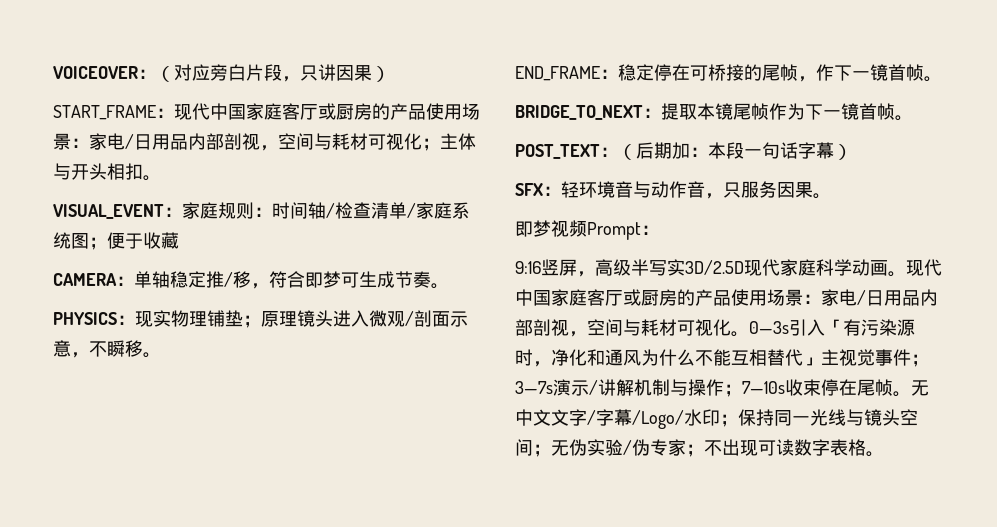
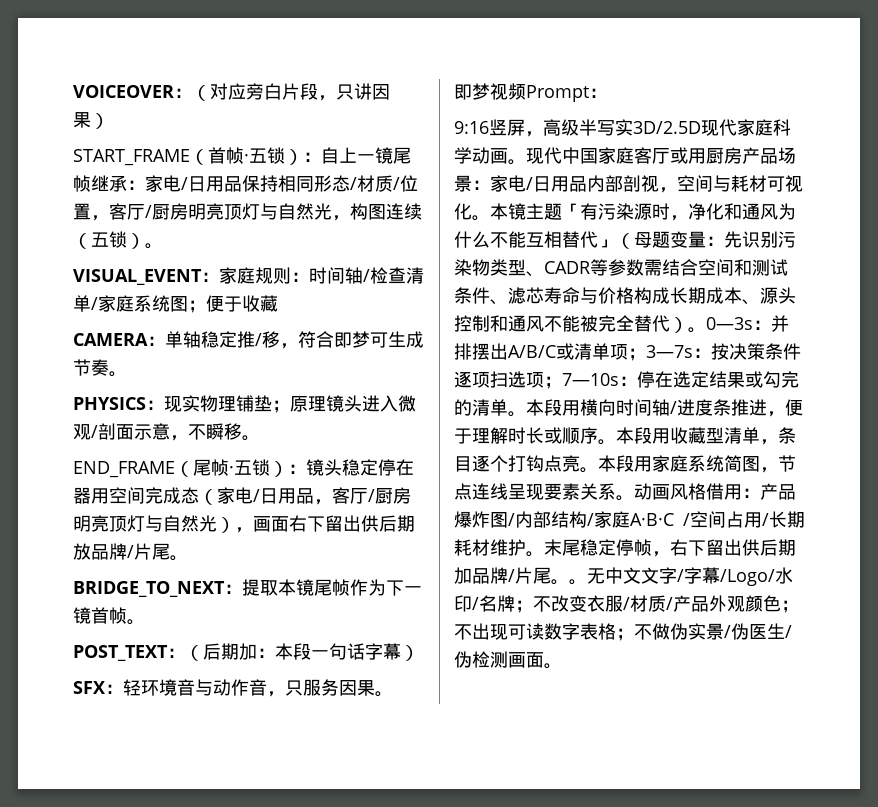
[155,103,480,120] [53,133,476,151] [53,163,143,180] ：现代中国家庭客厅或厨房的产品使用场景：家电/日用品内部剖视，空间与耗材可视化；主体与开头相扣 -> [189,147,411,165] [73,175,418,192] [73,203,422,221] [73,231,145,249] （首帧·五锁）：自上一镜尾帧继承：家电/日用品保持相同形态/材质/位置，客厅/厨房明亮顶灯与自然光，构图连续（五锁）
[600,64,924,82] ：稳定停在可桥接的尾帧，作下一镜首帧 -> [175,459,414,477] [73,487,411,505] [73,515,415,533] [73,543,170,560] （尾帧·五锁）：镜头稳定停在器用空间完成态（家电/日用品，客厅/厨房明亮顶灯与自然光），画面右下留出供后期放品牌/片尾
[641,289,767,306] 厨房的产品使用 -> [688,147,778,164] 用厨房产品
[749,319,825,336] 0—3s引入 -> [490,203,562,220] 本镜主题
[821,349,929,367] [515,379,893,397] 主视觉事件；3—7s演示/讲解机制与操作；7—10s收束停在尾帧 -> [616,231,796,249] [454,259,788,277] [454,287,796,305] [454,315,789,333] [454,343,801,361] [454,371,799,389] [454,399,803,417] [454,427,796,445] [454,455,796,473] [454,483,796,501] [454,511,805,528] [454,539,796,557] [454,567,569,585] （母题变量：先识别污染物类型、CADR等参数需结合空间和测试条件、滤芯寿命与价格构成长期成本、源头控制和通风不能被完全替代）。0—3s：并排摆出A/B/C或清单项；3—7s：按决策条件逐项扫选项；7—10s：停在选定结果或勾完的清单。本段用横向时间轴/进度条推进，便于理解时长或顺序。本段用收藏型清单，条目逐个打钩点亮。本段用家庭系统简图，节点连线呈现要素关系。动画风格借用：产品爆炸图/内部结构/家庭A·B·C /空间占用/长期耗材维护。末尾稳定停帧，右下留出供后期加品牌/片尾。
[720,409,918,427] [515,439,686,457] ；保持同一光线与镜头空间；无伪实验/伪专家 -> [472,595,781,613] /名牌；不改变衣服/材质/产品外观颜色
(866, 447) none -> [616,623,792,641] [454,651,544,668] ；不做伪实景/伪医生/伪检测画面

